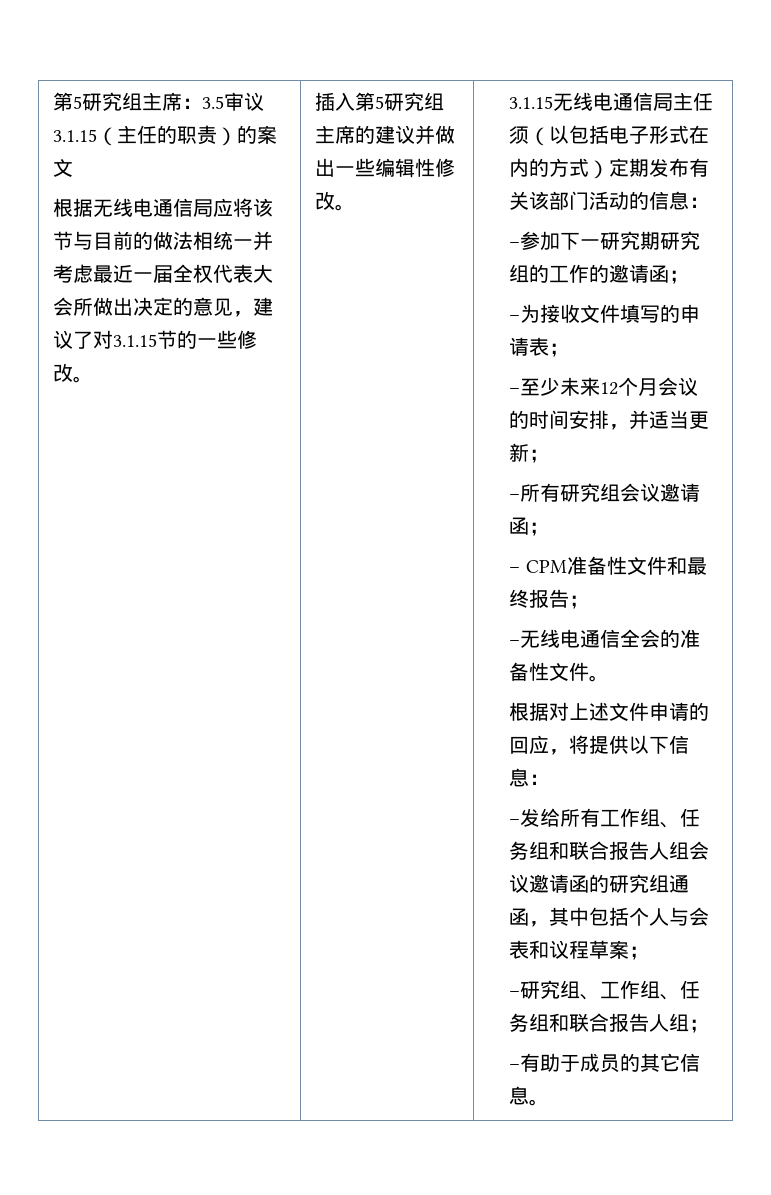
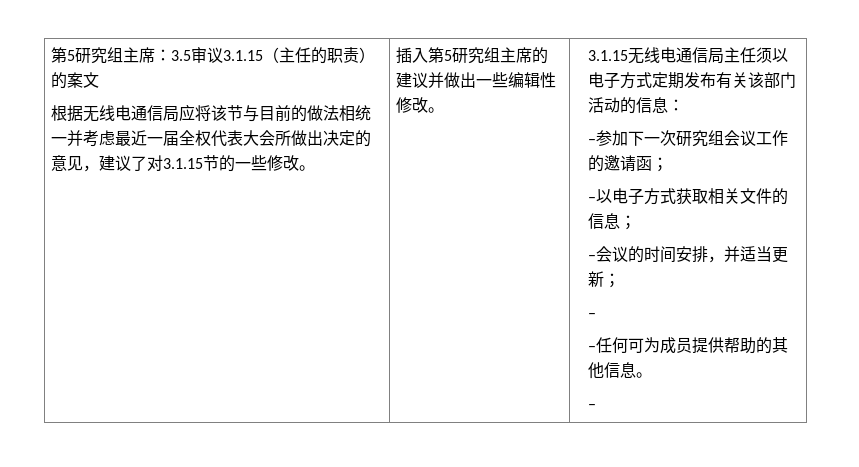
[529,125,710,146] [509,158,610,179] （以包括电子形式在内的方式） -> [772,48,789,62] [588,72,653,89] 以电子方式
[600,231,701,250] [509,264,550,283] 研究期研究组的 -> [660,130,757,147] 次研究组会议
[520,304,701,323] [509,337,570,357] [509,377,659,396] 为接收文件填写的申请表； // –至少未来12个月 -> [596,188,789,205] [588,213,637,230] [588,255,597,260] 以电子方式获取相关文件的信息； // –
[520,483,701,502] [509,517,550,536] [509,556,707,575] [509,589,590,609] [509,629,701,648] [509,662,610,682] [509,702,710,721] [509,735,690,755] [509,768,550,787] [509,808,701,828] [509,841,710,860] [509,874,690,893] [509,907,710,927] [509,940,650,960] [509,980,701,1000] [509,1013,710,1033] [509,1053,681,1073] 所有研究组会议邀请函； // – CPM准备性文件和最终报告； // –无线电通信全会的准备性文件。 // 根据对上述文件申请的回应，将提供以下信息： // –发给所有工作组、任务组和联合报告人组会议邀请函的研究组通函，其中包括个人与会表和议程草案； // –研究组、工作组、任务组和联合报告人组； // –有助于成员的其它 -> [588,337,789,354] [588,362,605,379] // –任何可为成员提供帮助的其他
(550, 1102) none -> [588,404,597,409] // –

